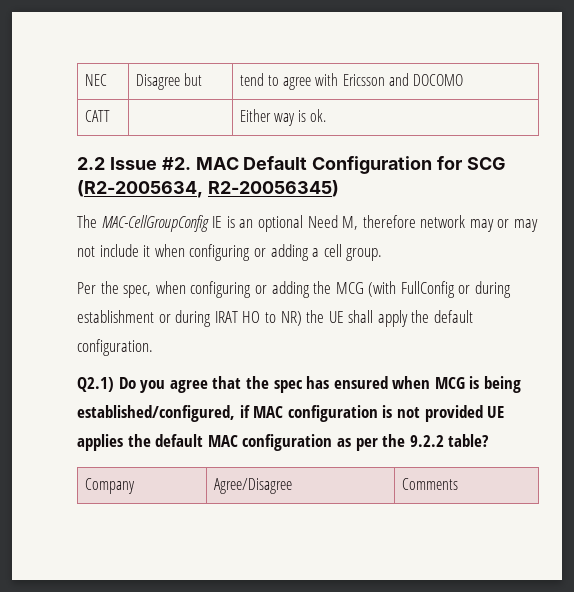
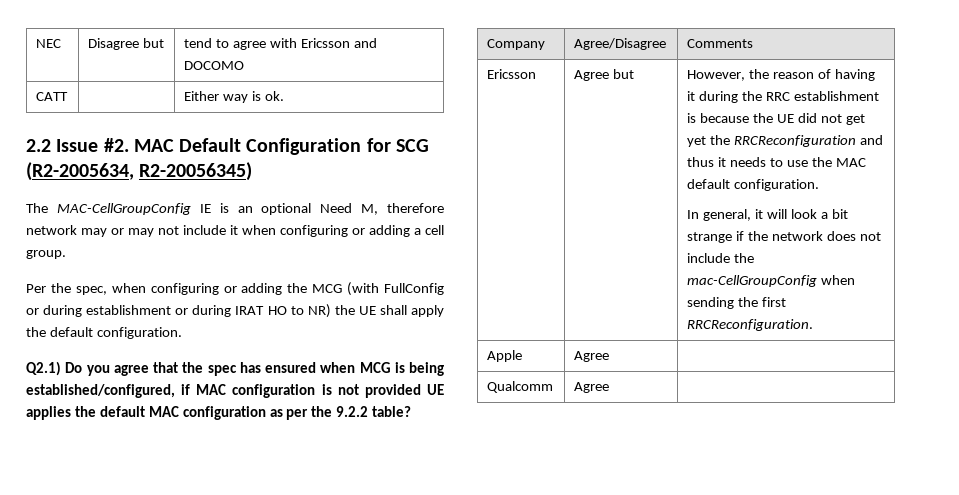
(458, 484) none -> [487,69,537,79] [574,69,635,81] [687,69,875,81] [687,91,879,103] [687,113,865,125] [687,135,883,147] [687,157,866,167] [687,179,820,191] [687,209,848,221] [687,231,881,243] [687,253,755,263] [687,275,856,287] [687,297,786,309] [687,319,814,331] [487,350,523,362] [574,351,610,362] [487,381,554,393] [574,382,610,393] // Ericsson | Agree but | However, the reason of having it during the RRC establishment is because the UE did not get yet the RRCReconfiguration and thus it needs to use the MAC default configuration. // In general, it will look a bit strange if the network does not include the mac-CellGroupConfig when sending the first RRCReconfiguration. // Apple | Agree | // Qualcomm | Agree |

